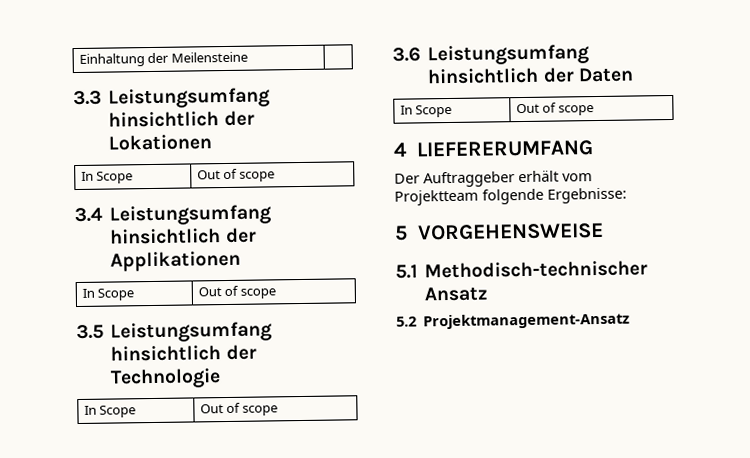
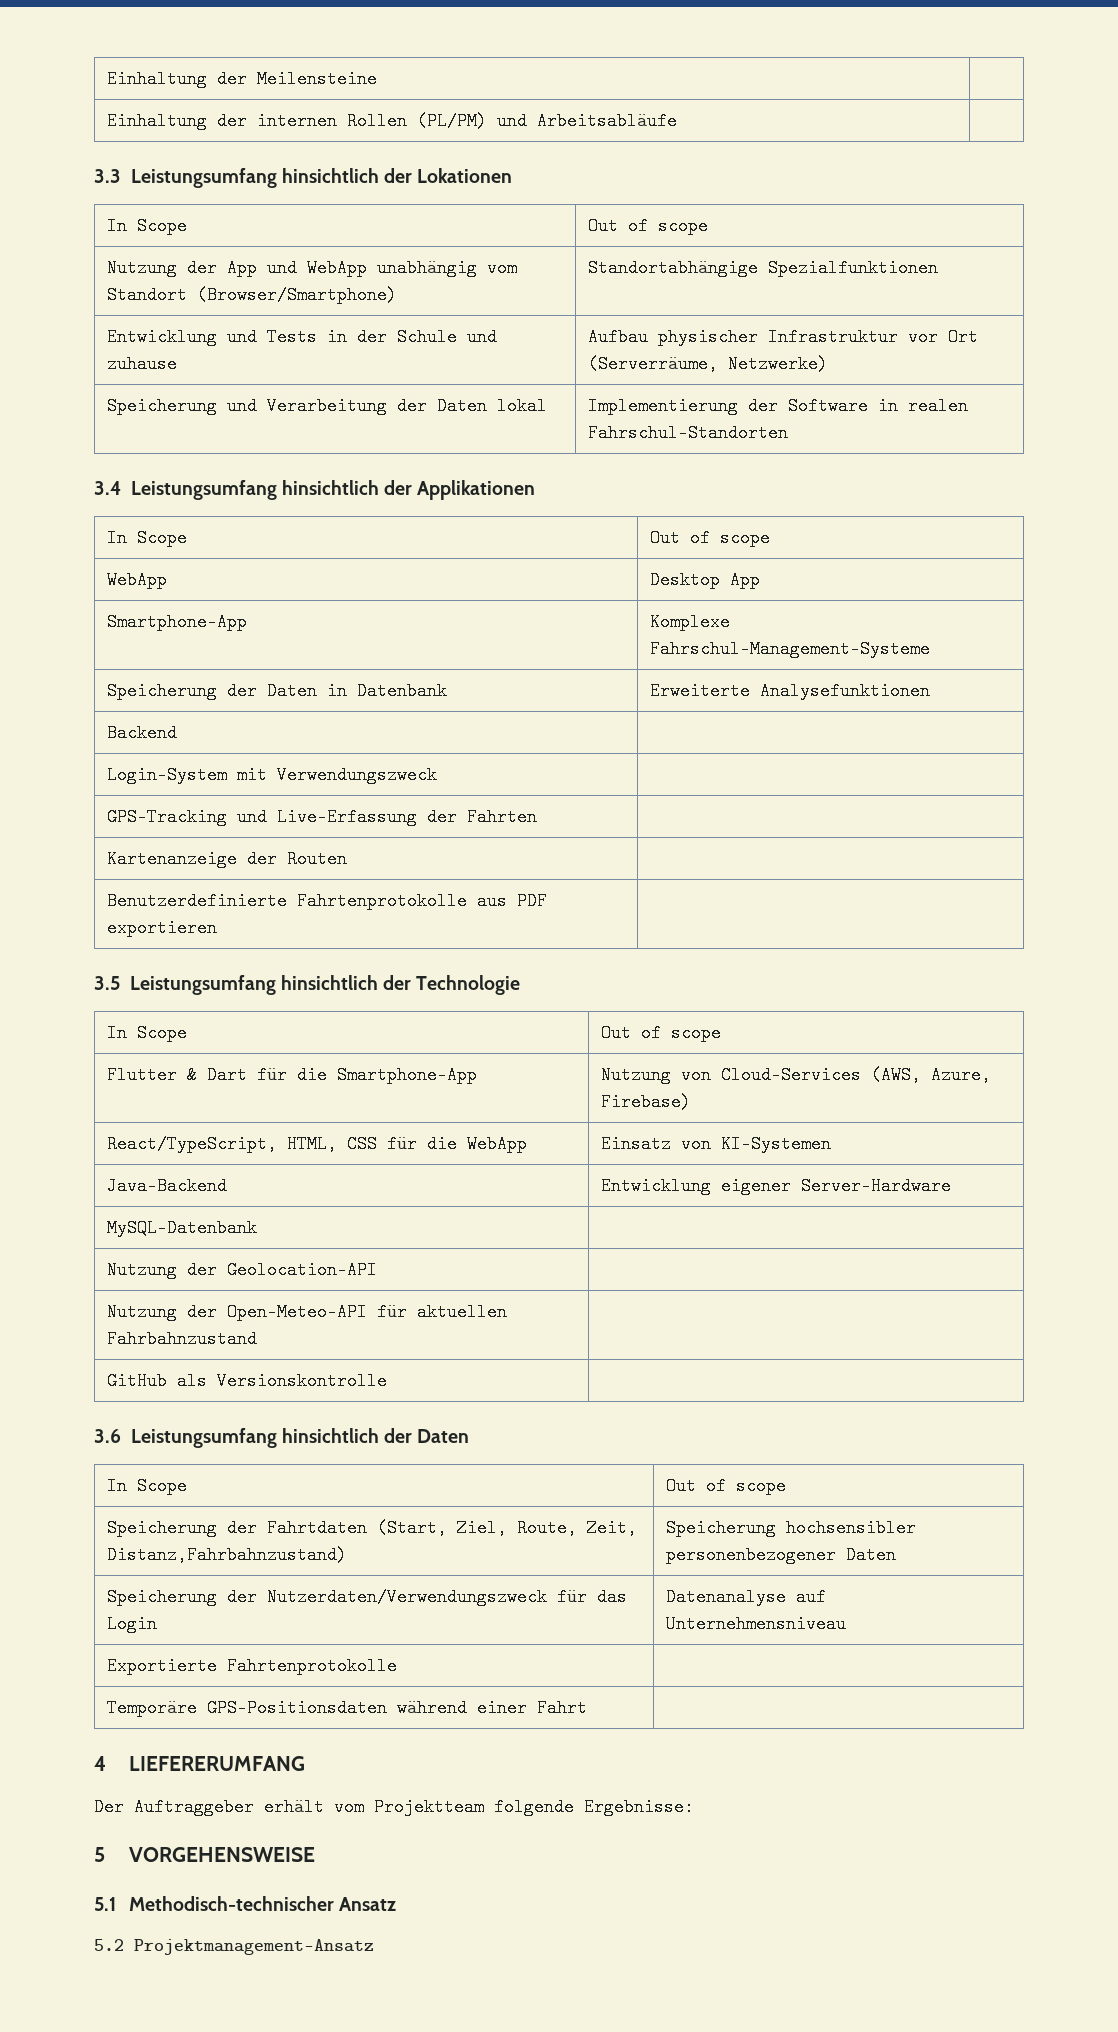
(248, 57) none -> [106,112,677,130] // Einhaltung der internen Rollen (PL/PM) und Arbeitsabläufe |
(275, 176) none -> [106,259,517,277] [106,286,397,304] [587,259,938,277] [106,328,497,346] [106,355,177,373] [587,328,978,346] [587,355,828,373] [106,397,547,415] [587,397,968,415] [587,424,788,442] // Nutzung der App und WebApp unabhängig vom Standort (Browser/Smartphone) | Standortabhängige Spezialfunktionen // Entwicklung und Tests in der Schule und zuhause | Aufbau physischer Infrastruktur vor Ort (Serverräume, Netzwerke) // Speicherung und Verarbeitung der Daten lokal | Implementierung der Software in realen Fahrschul-Standorten
(276, 293) none -> [106,571,167,589] [649,571,760,589] [106,613,247,631] [649,613,730,631] [649,640,930,658] [106,682,447,700] [649,682,930,700] [106,724,177,742] [106,766,437,784] [106,808,537,826] [106,850,347,868] [106,892,547,910] [106,919,217,937] // WebApp | Desktop App // Smartphone-App | Komplexe Fahrschul-Management-Systeme // Speicherung der Daten in Datenbank | Erweiterte Analysefunktionen // Backend | // Login-System mit Verwendungszweck | // GPS-Tracking und Live-Erfassung der Fahrten | // Kartenanzeige der Routen | // Benutzerdefinierte Fahrtenprotokolle aus PDF exportieren |
(278, 410) none -> [106,1066,477,1084] [600,1066,991,1084] [600,1093,691,1111] [106,1135,527,1153] [600,1135,831,1153] [106,1177,227,1195] [600,1177,951,1195] [106,1219,257,1237] [106,1261,377,1279] [106,1303,507,1321] [106,1330,257,1348] [106,1372,387,1390] // Flutter & Dart für die Smartphone-App | Nutzung von Cloud-Services (AWS, Azure, Firebase) // React/TypeScript, HTML, CSS für die WebApp | Einsatz von KI-Systemen // Java-Backend | Entwicklung eigener Server-Hardware // MySQL-Datenbank | // Nutzung der Geolocation-API | // Nutzung der Open-Meteo-API für aktuellen Fahrbahnzustand | // GitHub als Versionskontrolle |
(594, 110) none -> [106,1519,637,1537] [106,1546,347,1564] [665,1519,916,1537] [665,1546,896,1564] [106,1588,627,1606] [106,1615,157,1633] [665,1588,826,1606] [665,1615,846,1633] [106,1657,397,1675] [106,1699,587,1717] // Speicherung der Fahrtdaten (Start, Ziel, Route, Zeit, Distanz,Fahrbahnzustand) | Speicherung hochsensibler personenbezogener Daten // Speicherung der Nutzerdaten/Verwendungszweck für das Login | Datenanalyse auf Unternehmensniveau // Exportierte Fahrtenprotokolle | // Temporäre GPS-Positionsdaten während einer Fahrt |

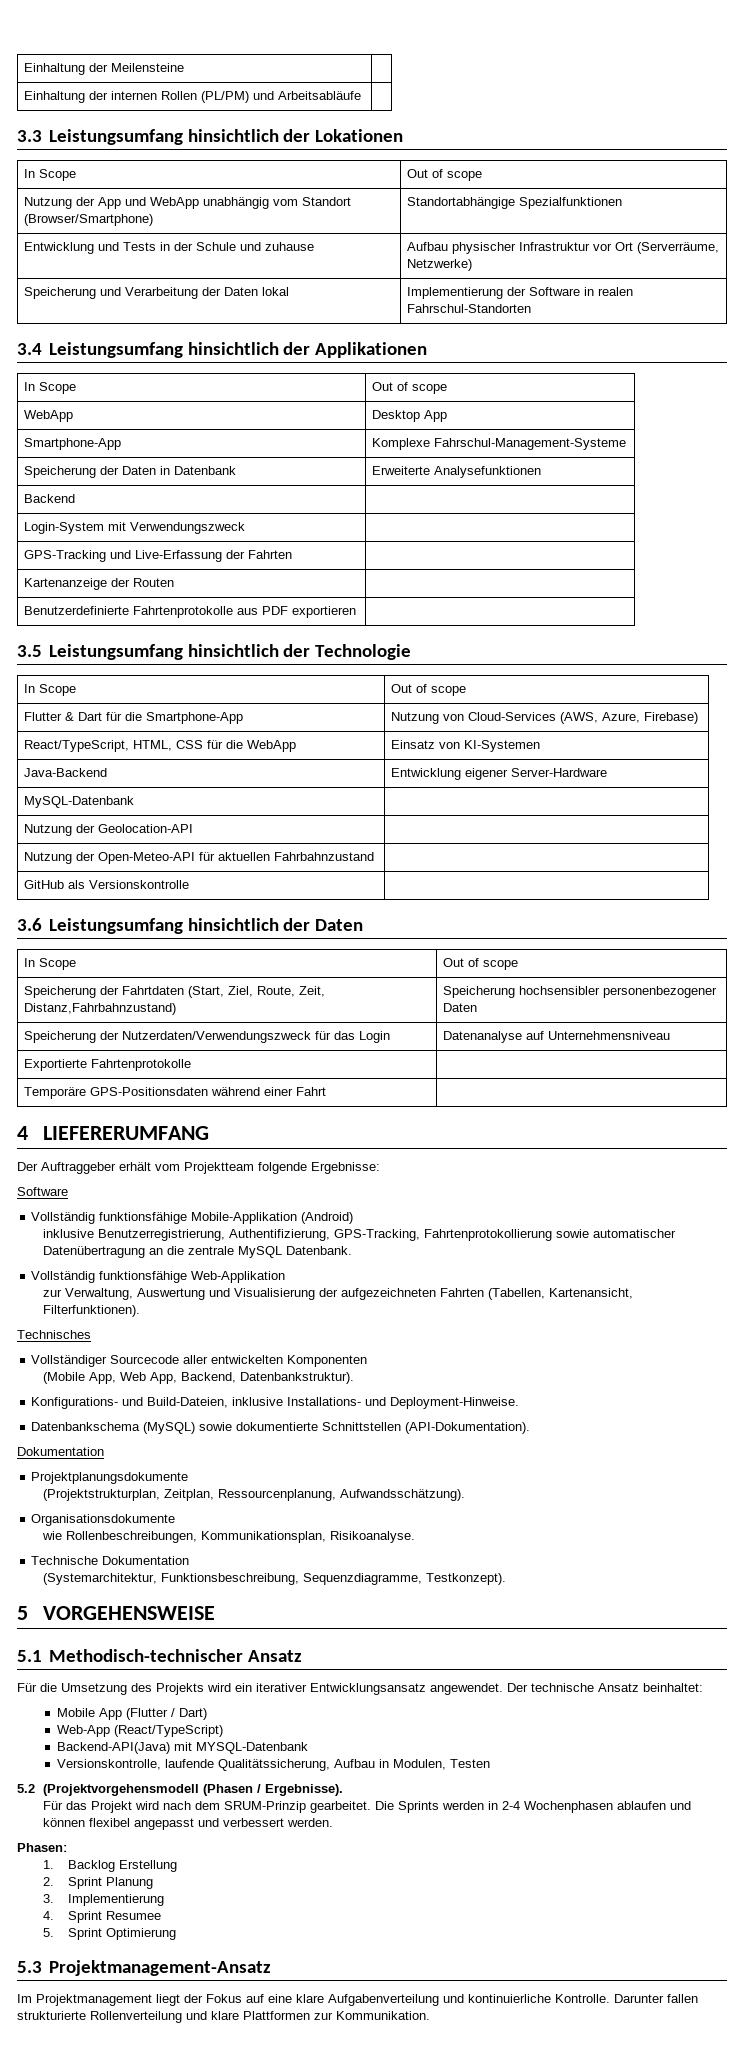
(694, 1807) none -> [17,1187,68,1196] [31,1212,354,1224] [42,1229,676,1241] [42,1246,352,1258] [31,1271,286,1283] [42,1288,633,1300] [42,1305,140,1317] [17,1330,91,1339] [31,1355,368,1367] [42,1372,354,1384] [31,1397,520,1409] [31,1422,531,1434] [17,1447,104,1456] [31,1472,189,1484] [42,1489,465,1501] [31,1514,176,1526] [41,1531,415,1543] [31,1556,190,1565] [42,1573,506,1585] // Software // Vollständig funktionsfähige Mobile-Applikation (Android) // inklusive Benutzerregistrierung, Authentifizierung, GPS-Tracking, Fahrtenprotokollierung sowie automatischer Datenübertragung an die zentrale MySQL Datenbank. // Vollständig funktionsfähige Web-Applikation // zur Verwaltung, Auswertung und Visualisierung der aufgezeichneten Fahrten (Tabellen, Kartenansicht, Filterfunktionen). // Technisches // Vollständiger Sourcecode aller entwickelten Komponenten // (Mobile App, Web App, Backend, Datenbankstruktur). // Konfigurations- und Build-Dateien, inklusive Installations- und Deployment-Hinweise. // Datenbankschema (MySQL) sowie dokumentierte Schnittstellen (API-Dokumentation). // Dokumentation // Projektplanungsdokumente // (Projektstrukturplan, Zeitplan, Ressourcenplanung, Aufwandsschätzung). // Organisationsdokumente // wie Rollenbeschreibungen, Kommunikationsplan, Risikoanalyse. // Technische Dokumentation // (Systemarchitektur, Funktionsbeschreibung, Sequenzdiagramme, Testkonzept).
[94,1939,374,1955] 5.2 Projektmanagement-Ansatz -> [17,1683,703,1695] [56,1708,207,1720] [56,1725,223,1737] [56,1742,308,1754] [56,1759,490,1771] [17,1784,343,1796] [42,1801,691,1813] [42,1818,333,1830] [17,1843,67,1852] [42,1860,177,1872] [42,1877,153,1889] [42,1894,164,1906] [42,1911,161,1923] [42,1928,176,1940] [17,1960,271,1976] [17,1994,698,2006] [17,2011,430,2023] Für die Umsetzung des Projekts wird ein iterativer Entwicklungsansatz angewendet. Der technische Ansatz beinhaltet: // Mobile App (Flutter / Dart) // Web-App (React/TypeScript) // Backend-API(Java) mit MYSQL-Datenbank // Versionskontrolle, laufende Qualitätssicherung, Aufbau in Modulen, Testen // 5.2 (Projektvorgehensmodell (Phasen / Ergebnisse). // Für das Projekt wird nach dem SRUM-Prinzip gearbeitet. Die Sprints werden in 2-4 Wochenphasen ablaufen und können flexibel angepasst und verbessert werden. // Phasen: // 1. Backlog Erstellung // 2. Sprint Planung // 3. Implementierung // 4. Sprint Resumee // 5. Sprint Optimierung // 5.3 Projektmanagement-Ansatz // Im Projektmanagement liegt der Fokus auf eine klare Aufgabenverteilung und kontinuierliche Kontrolle. Darunter fallen strukturierte Rollenverteilung und klare Plattformen zur Kommunikation.

